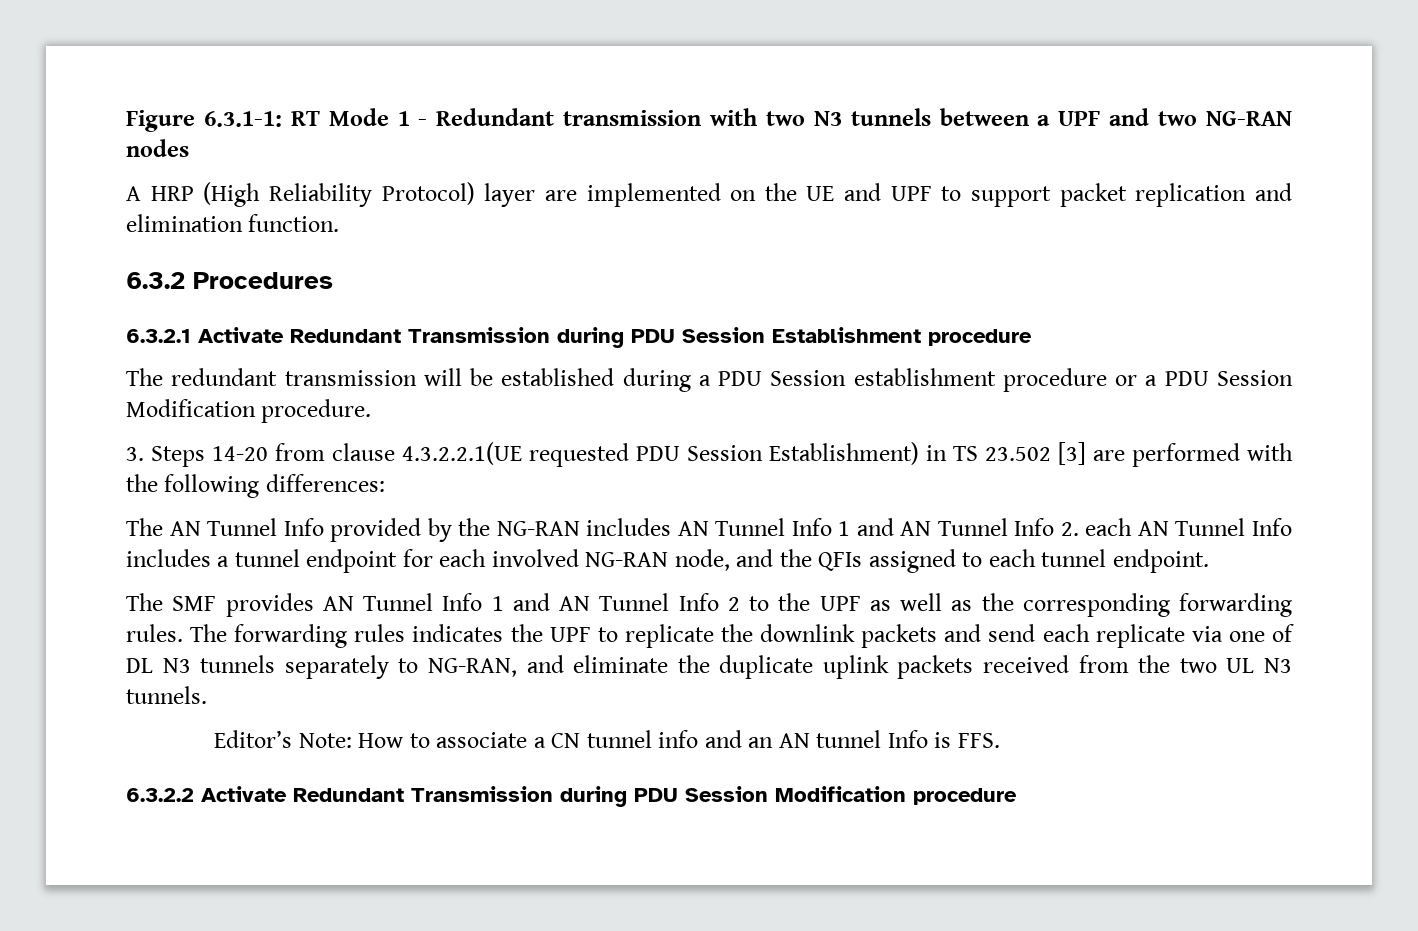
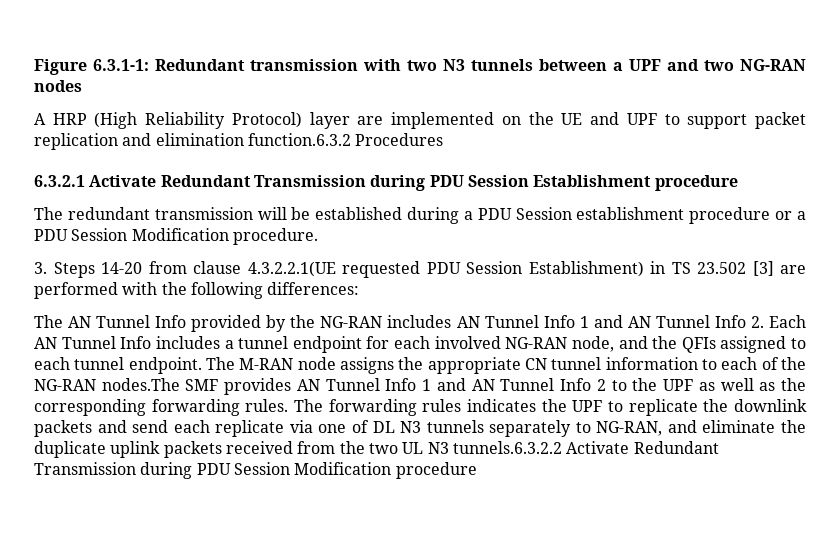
[290,108,428,126] RT Mode 1 - -> (149, 65) none
[248,214,340,232] [126,272,185,289] function. // 6.3.2 -> [247,133,351,146] function.6.3.2
[1085,518,1133,536] each -> [768,315,806,328] Each
[126,593,163,611] // The -> [206,357,807,374] [34,378,180,391] The M-RAN node assigns the appropriate CN tunnel information to each of the NG-RAN nodes.The
[126,686,207,704] [214,730,1000,748] [126,788,194,802] tunnels. // Editor’s Note: How to associate a CN tunnel info and an AN tunnel Info is FFS. // 6.3.2.2 -> [452,441,562,454] tunnels.6.3.2.2

